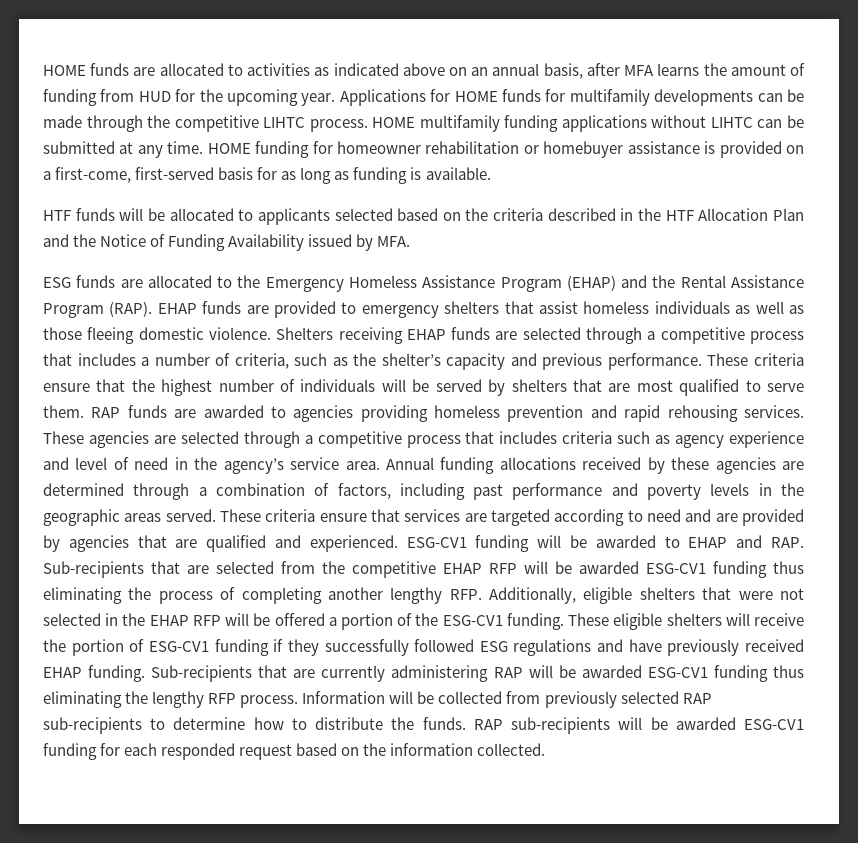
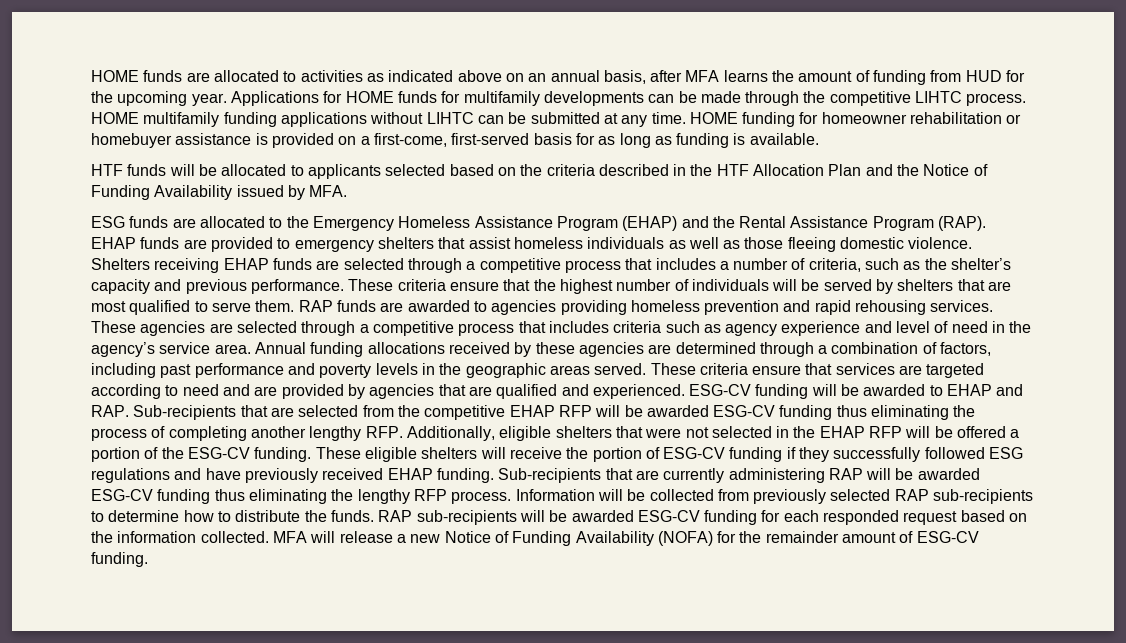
[406,537,467,548] ESG-CV1 -> [689,384,752,396] ESG-CV
[646,563,706,574] ESG-CV1 -> [713,405,776,417] ESG-CV
[442,615,503,626] ESG-CV1 -> [187,447,250,459] ESG-CV
[148,641,209,652] ESG-CV1 -> [663,447,726,459] ESG-CV
[647,667,708,678] ESG-CV1 -> [91,489,153,501] ESG-CV
[744,719,805,730] ESG-CV1 -> [637,510,700,522] ESG-CV
(546, 749) none -> [272,531,979,546] [91,552,148,567] MFA will release a new Notice of Funding Availability (NOFA) for the remainder amount of ESG-CV funding.

